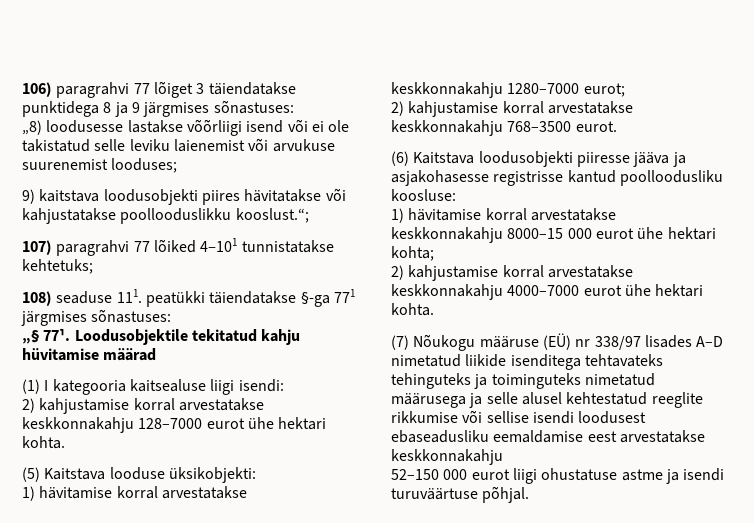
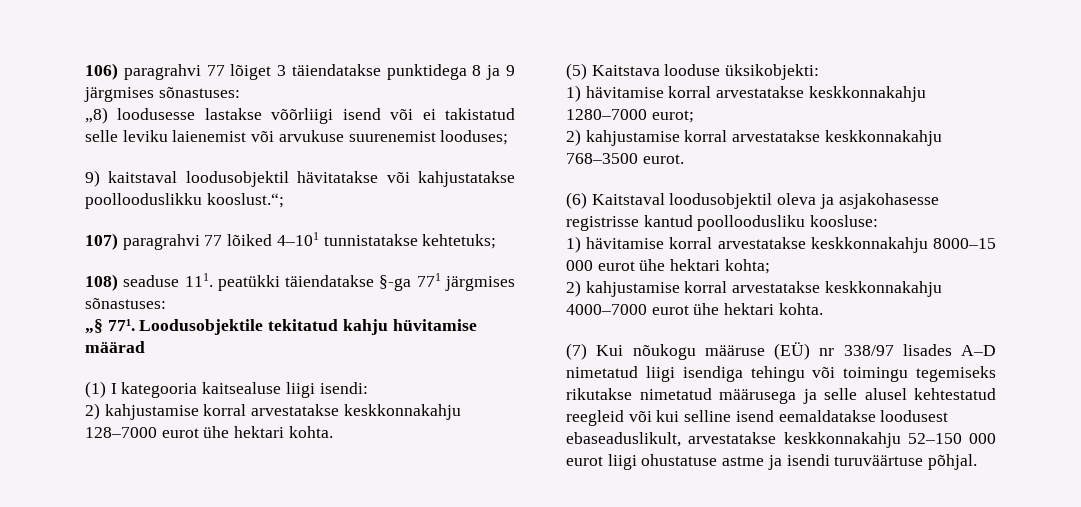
[328,120,350,132] ole -> (436, 114) none
[39,189,240,205] kaitstava loodusobjekti piires -> [108,171,289,187] kaitstaval loodusobjektil
[413,151,670,167] Kaitstava loodusobjekti piiresse jääva -> [591,193,817,209] Kaitstaval loodusobjektil oleva
[413,334,476,351] Nõukogu -> [596,344,696,360] Kui nõukogu
[465,354,663,370] [391,373,581,389] liikide isenditega tehtavateks tehinguteks ja toiminguteks -> [645,366,996,382] [566,388,632,400] liigi isendiga tehingu või toimingu tegemiseks rikutakse
[651,392,703,408] [391,410,647,424] [391,430,705,443] [391,449,503,465] reeglite rikkumise või sellise isendi loodusest ebaseadusliku eemaldamise eest arvestatakse keskkonnakahju // -> [566,410,949,426] [566,432,901,448] reegleid või kui selline isend eemaldatakse loodusest ebaseaduslikult, arvestatakse keskkonnakahju

